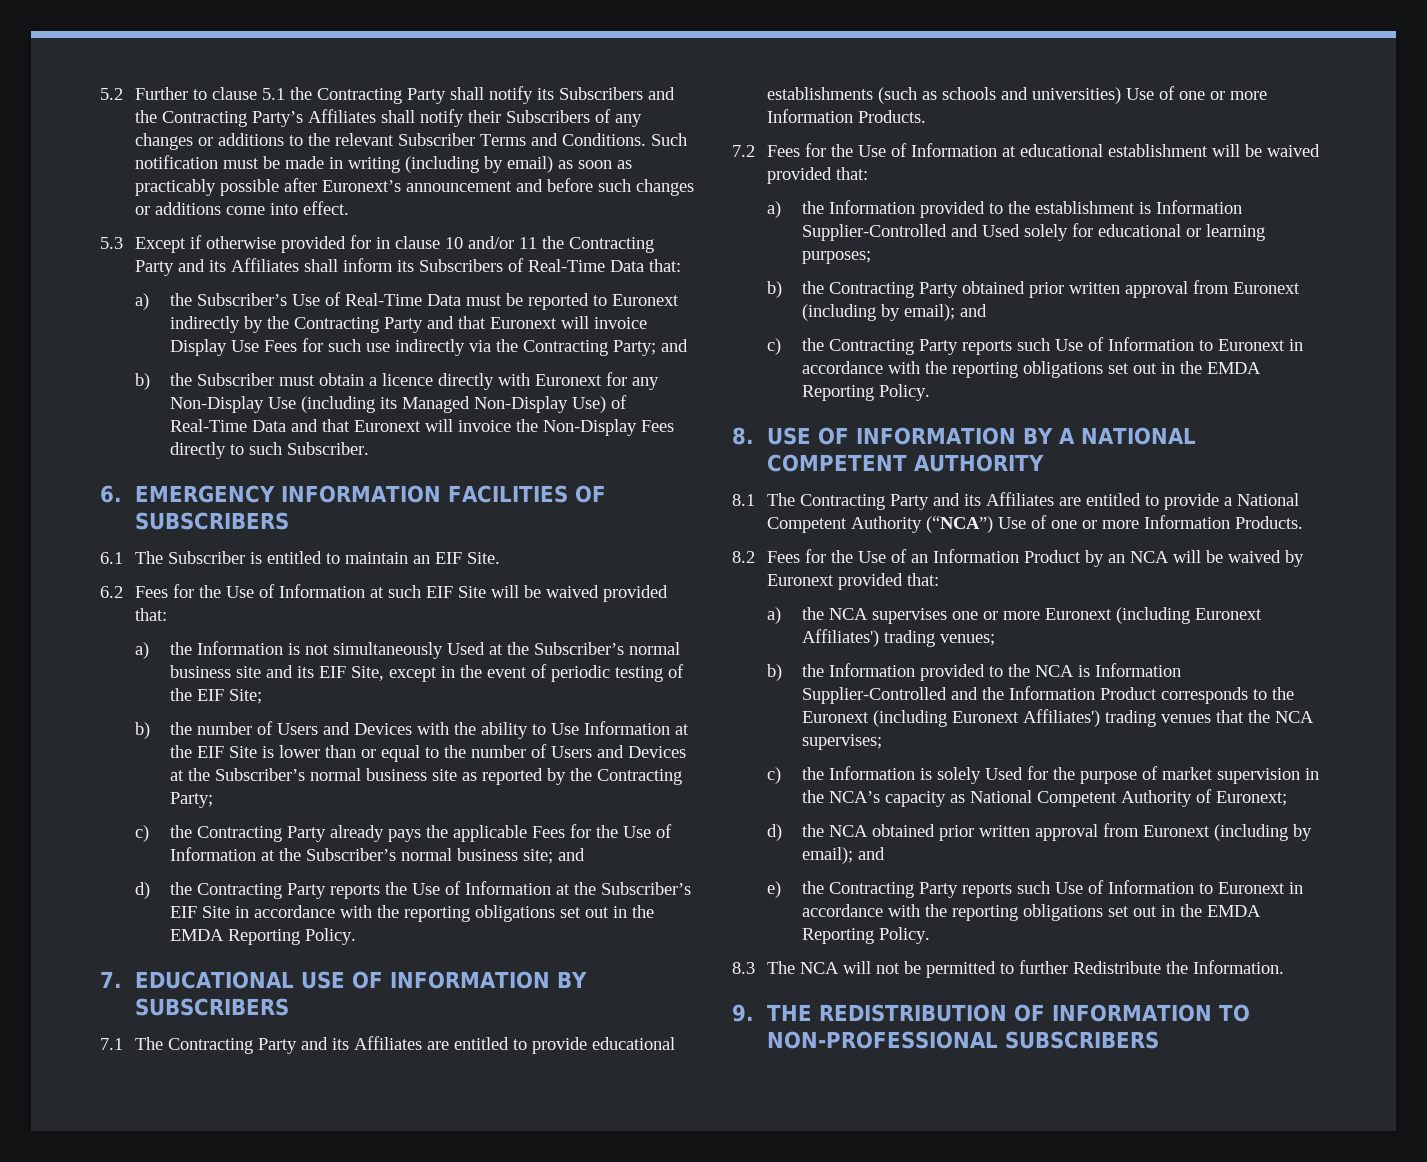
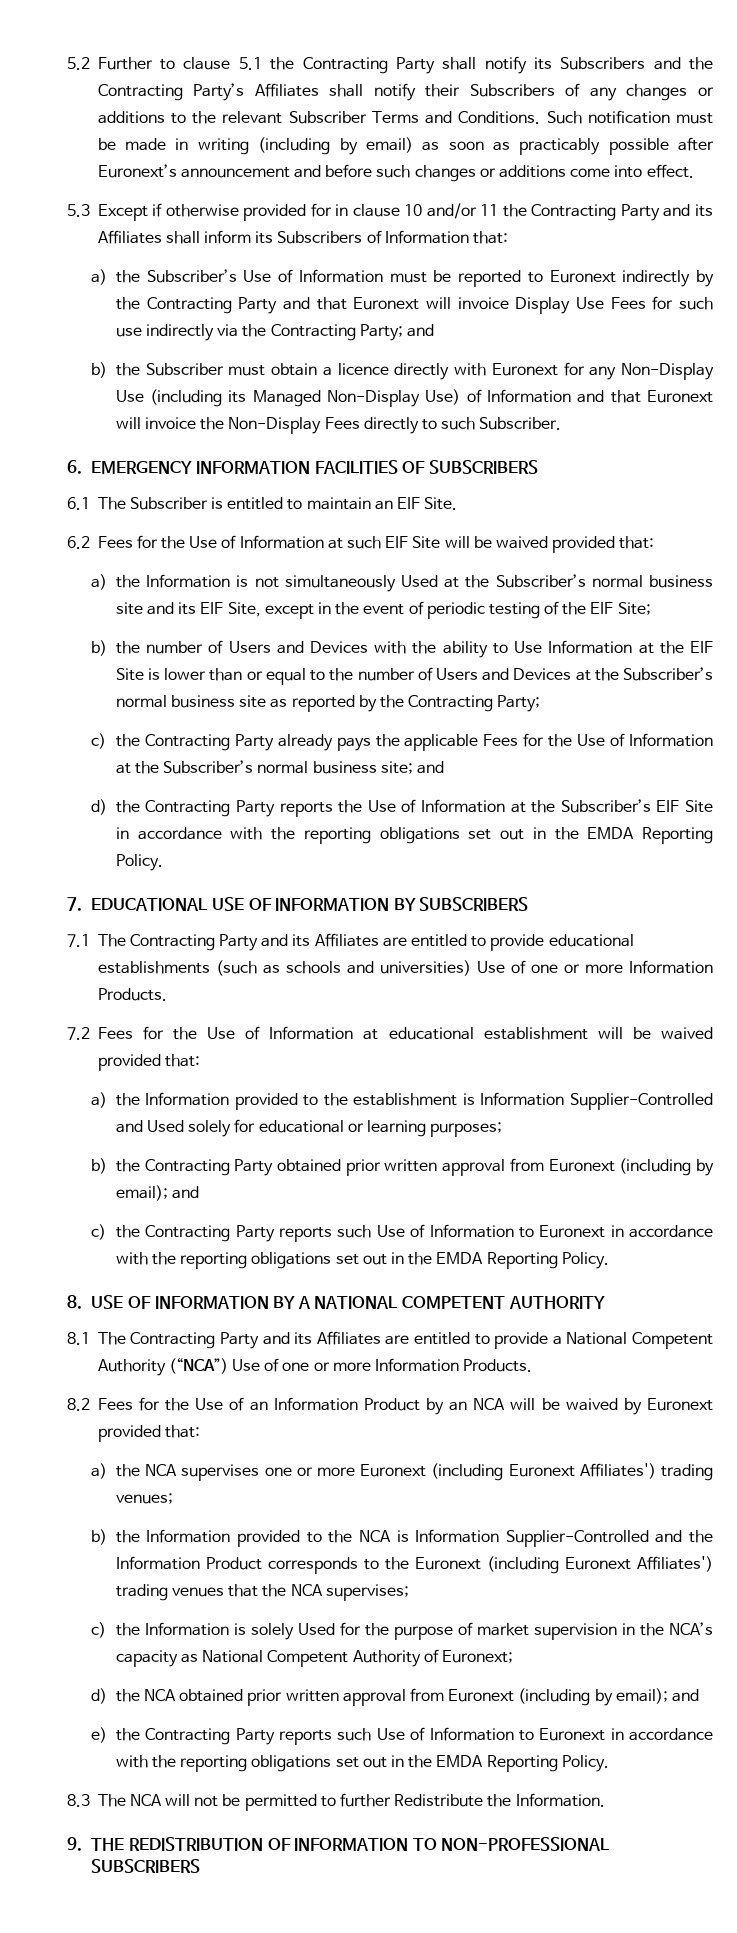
[528,259,645,272] Real-Time Data -> [384,230,469,244] Information
[345,293,462,306] Real-Time Data -> [298,269,383,283] Information
[170,419,287,432] Real-Time Data -> [487,389,572,403] Information

